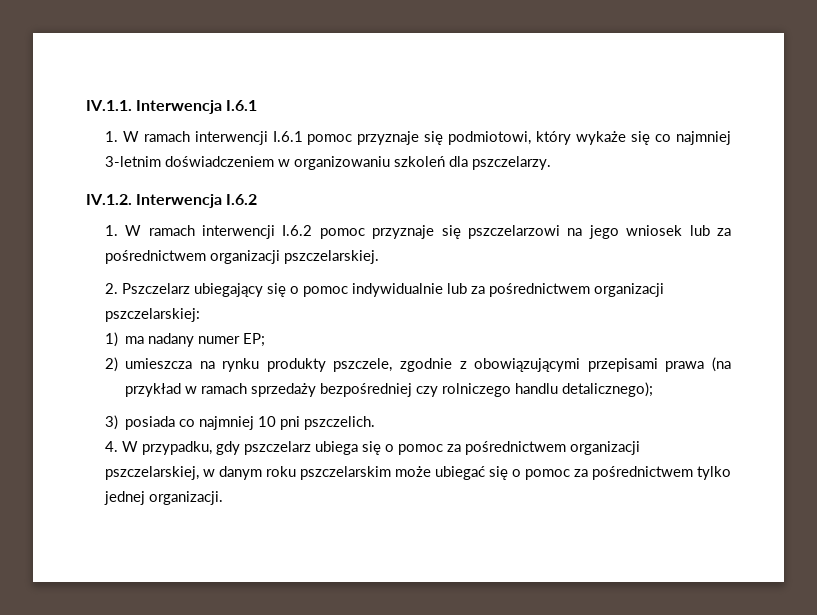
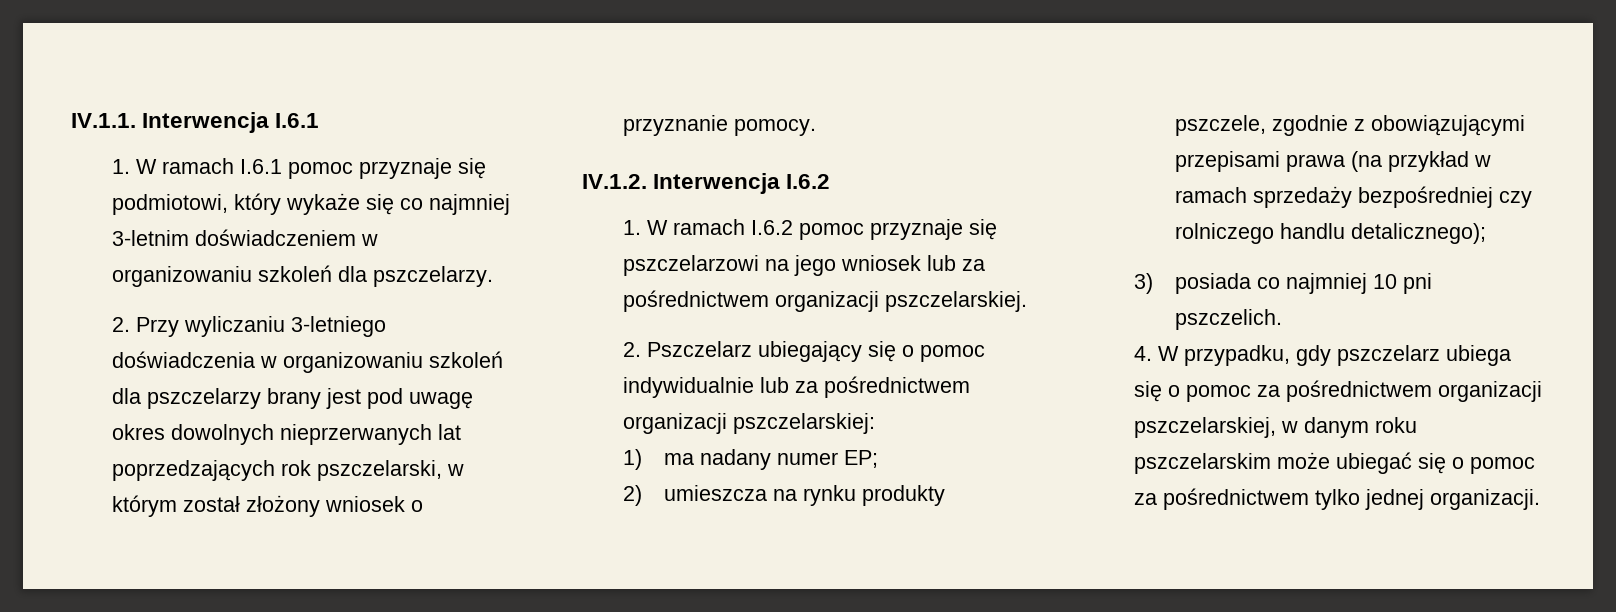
[194,131,268,145] interwencji -> (235, 166) none
(551, 163) none -> [112,316,387,337] [112,351,504,373] [112,388,474,409] [112,424,462,445] [112,460,465,481] [112,495,424,517] [623,115,817,136] // 2. Przy wyliczaniu 3-letniego doświadczenia w organizowaniu szkoleń dla pszczelarzy brany jest pod uwagę okres dowolnych nieprzerwanych lat poprzedzających rok pszczelarski, w którym został złożony wniosek o przyznanie pomocy.
[201,225,275,239] interwencji -> (746, 227) none

